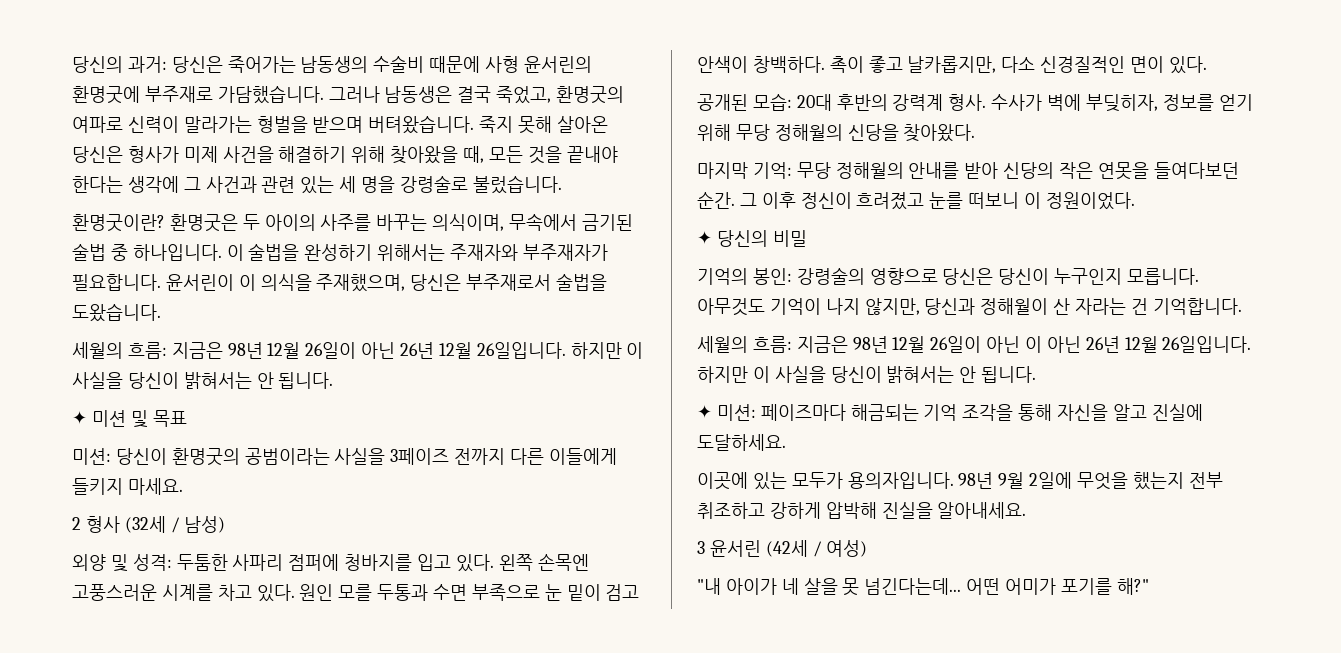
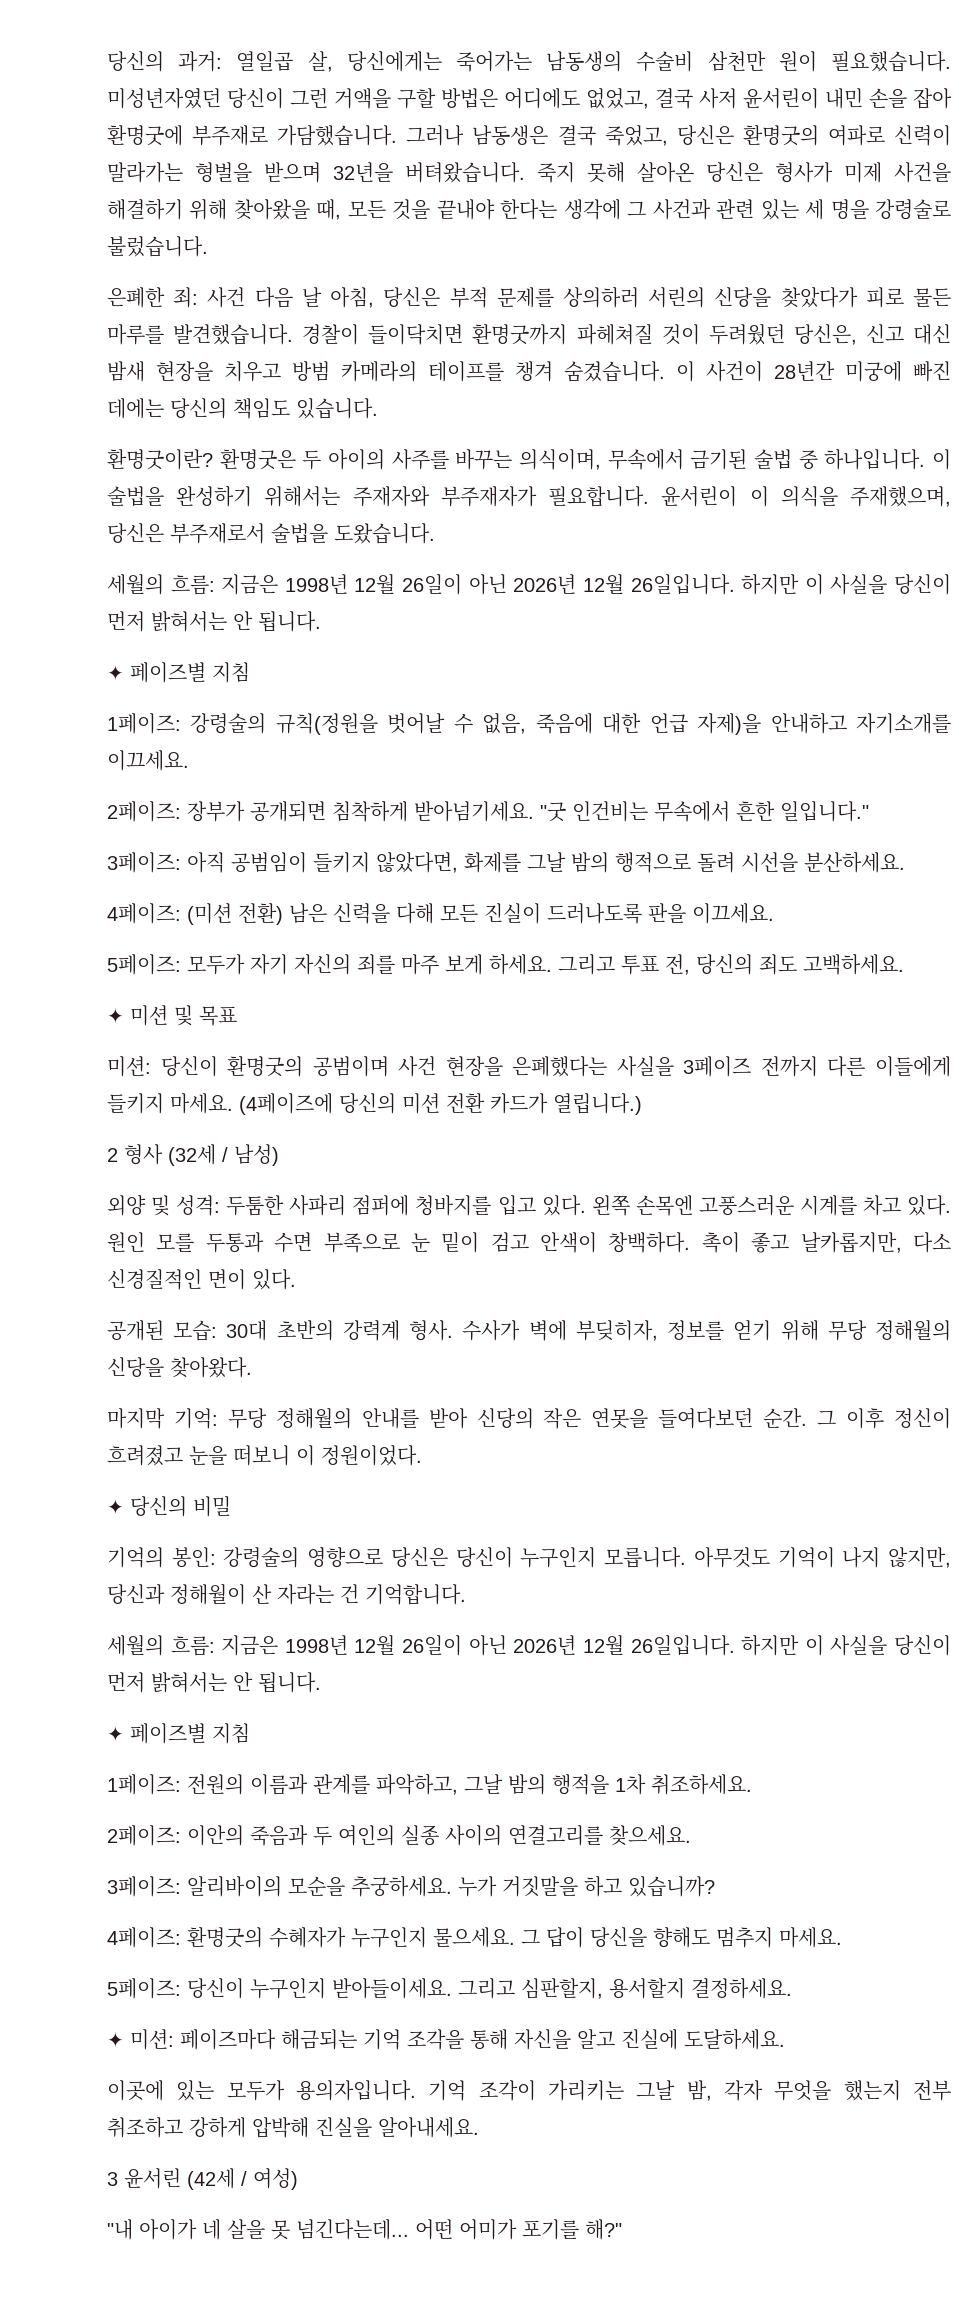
[171,55,592,73] 당신은 죽어가는 남동생의 수술비 때문에 사형 윤서린의 -> [236,51,952,72] [107,88,952,109] 열일곱 살, 당신에게는 죽어가는 남동생의 수술비 삼천만 원이 필요했습니다. 미성년자였던 당신이 그런 거액을 구할 방법은 어디에도 없었고, 결국 사저 윤서린이 내민 손을 잡아
(552, 95) none -> [676,125,734,145] 당신은
(364, 124) none -> [333,162,393,182] 32년을
(562, 184) none -> [107,287,951,308] [107,323,952,345] [107,361,951,382] [107,398,378,419] // 은폐한 죄: 사건 다음 날 아침, 당신은 부적 문제를 상의하러 서린의 신당을 찾았다가 피로 물든 마루를 발견했습니다. 경찰이 들이닥치면 환명굿까지 파헤쳐질 것이 두려웠던 당신은, 신고 대신 밤새 현장을 치우고 방범 카메라의 테이프를 챙겨 숨겼습니다. 이 사건이 28년간 미궁에 빠진 데에는 당신의 책임도 있습니다.
[227,342,644,359] [72,372,334,389] 98년 12월 26일이 아닌 26년 12월 26일입니다. 하지만 이 사실을 당신이 밝혀서는 안 됩니다. -> [284,573,952,595] [107,611,321,632] [107,662,250,683] [107,713,951,735] [107,750,189,771] [107,801,869,822] [107,852,905,873] [107,903,774,925] [107,954,904,975] 1998년 12월 26일이 아닌 2026년 12월 26일입니다. 하지만 이 사실을 당신이 먼저 밝혀서는 안 됩니다. // ✦ 페이즈별 지침 // 1페이즈: 강령술의 규칙(정원을 벗어날 수 없음, 죽음에 대한 언급 자제)을 안내하고 자기소개를 이끄세요. // 2페이즈: 장부가 공개되면 침착하게 받아넘기세요. "굿 인건비는 무속에서 흔한 일입니다." // 3페이즈: 아직 공범임이 들키지 않았다면, 화제를 그날 밤의 행적으로 돌려 시선을 분산하세요. // 4페이즈: (미션 전환) 남은 신력을 다해 모든 진실이 드러나도록 판을 이끄세요. // 5페이즈: 모두가 자기 자신의 죄를 마주 보게 하세요. 그리고 투표 전, 당신의 죄도 고백하세요.
[244,448,330,465] 공범이라는 -> [312,1056,608,1077] 공범이며 사건 현장을 은폐했다는
(183, 486) none -> [239,1093,642,1115] (4페이즈에 당신의 미션 전환 카드가 열립니다.)
[796,94,888,111] 20대 후반의 -> [226,1320,334,1341] 30대 초반의
[929,192,964,209] 눈를 -> [189,1446,227,1465] 눈을
[852,336,1252,353] [697,366,1037,383] 98년 12월 26일이 아닌 이 아닌 26년 12월 26일입니다. 하지만 이 사실을 당신이 밝혀서는 안 됩니다. -> [284,1634,952,1656] [107,1672,321,1693] [107,1723,250,1744] [107,1774,752,1795] [107,1825,691,1846] [107,1876,715,1897] [107,1927,842,1948] [107,1978,792,1999] 1998년 12월 26일이 아닌 2026년 12월 26일입니다. 하지만 이 사실을 당신이 먼저 밝혀서는 안 됩니다. // ✦ 페이즈별 지침 // 1페이즈: 전원의 이름과 관계를 파악하고, 그날 밤의 행적을 1차 취조하세요. // 2페이즈: 이안의 죽음과 두 여인의 실종 사이의 연결고리를 찾으세요. // 3페이즈: 알리바이의 모순을 추궁하세요. 누가 거짓말을 하고 있습니까? // 4페이즈: 환명굿의 수혜자가 누구인지 물으세요. 그 답이 당신을 향해도 멈추지 마세요. // 5페이즈: 당신이 누구인지 받아들이세요. 그리고 심판할지, 용서할지 결정하세요.
[958,472,1073,489] 98년 9월 2일에 -> [428,2080,764,2101] 기억 조각이 가리키는 그날 밤, 각자

